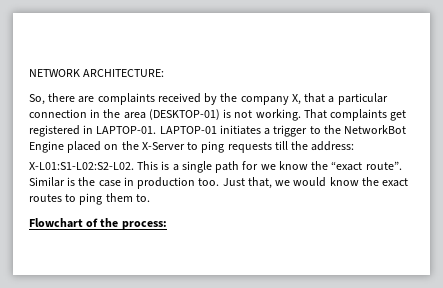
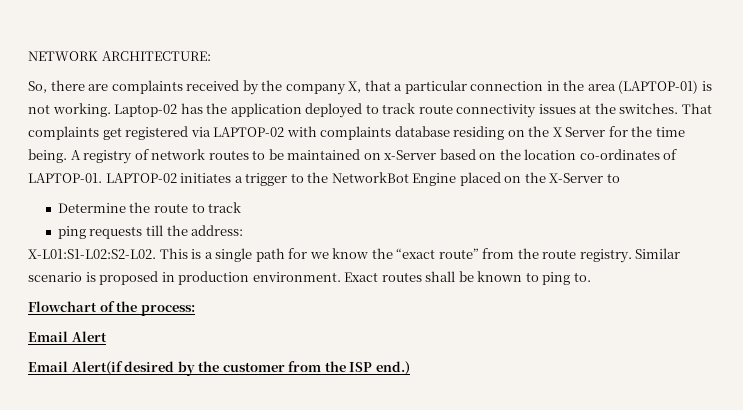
[148,109,220,120] (DESKTOP-01) -> [618,80,699,94] (LAPTOP-01)
[303,109,407,121] [29,125,217,137] That complaints get registered in LAPTOP-01. LAPTOP-01 -> [114,103,712,118] [28,126,685,140] [28,149,678,164] [28,173,177,183] Laptop-02 has the application deployed to track route connectivity issues at the switches. That complaints get registered via LAPTOP-02 with complaints database residing on the X Server for the time being. A registry of network routes to be maintained on x-Server based on the location co-ordinates of LAPTOP-01. LAPTOP-02
(199, 146) none -> [57,202,242,213] // Determine the route to track //
[365,161,402,170] [29,177,409,189] [29,193,133,205] route”. Similar is the case in production too. Just that, we would know the exact routes to ping them -> [438,248,681,263] [28,271,571,285] route” from the route registry. Similar scenario is proposed in production environment. Exact routes shall be known to ping
(167, 225) none -> [28,331,107,342] [28,361,410,376] // Email Alert // Email Alert(if desired by the customer from the ISP end.)

